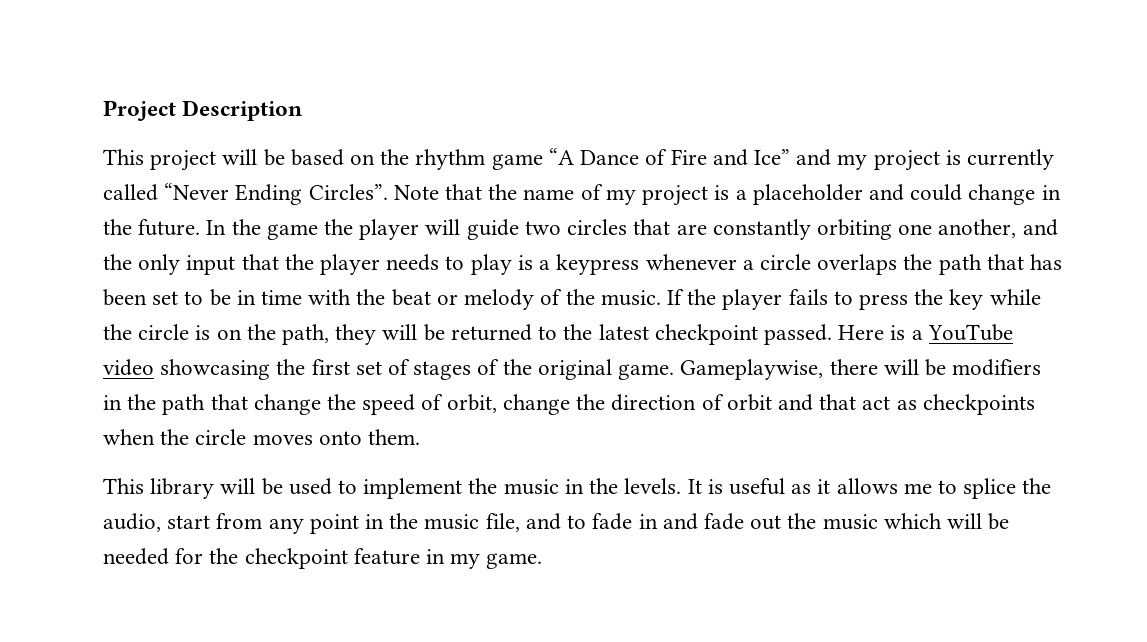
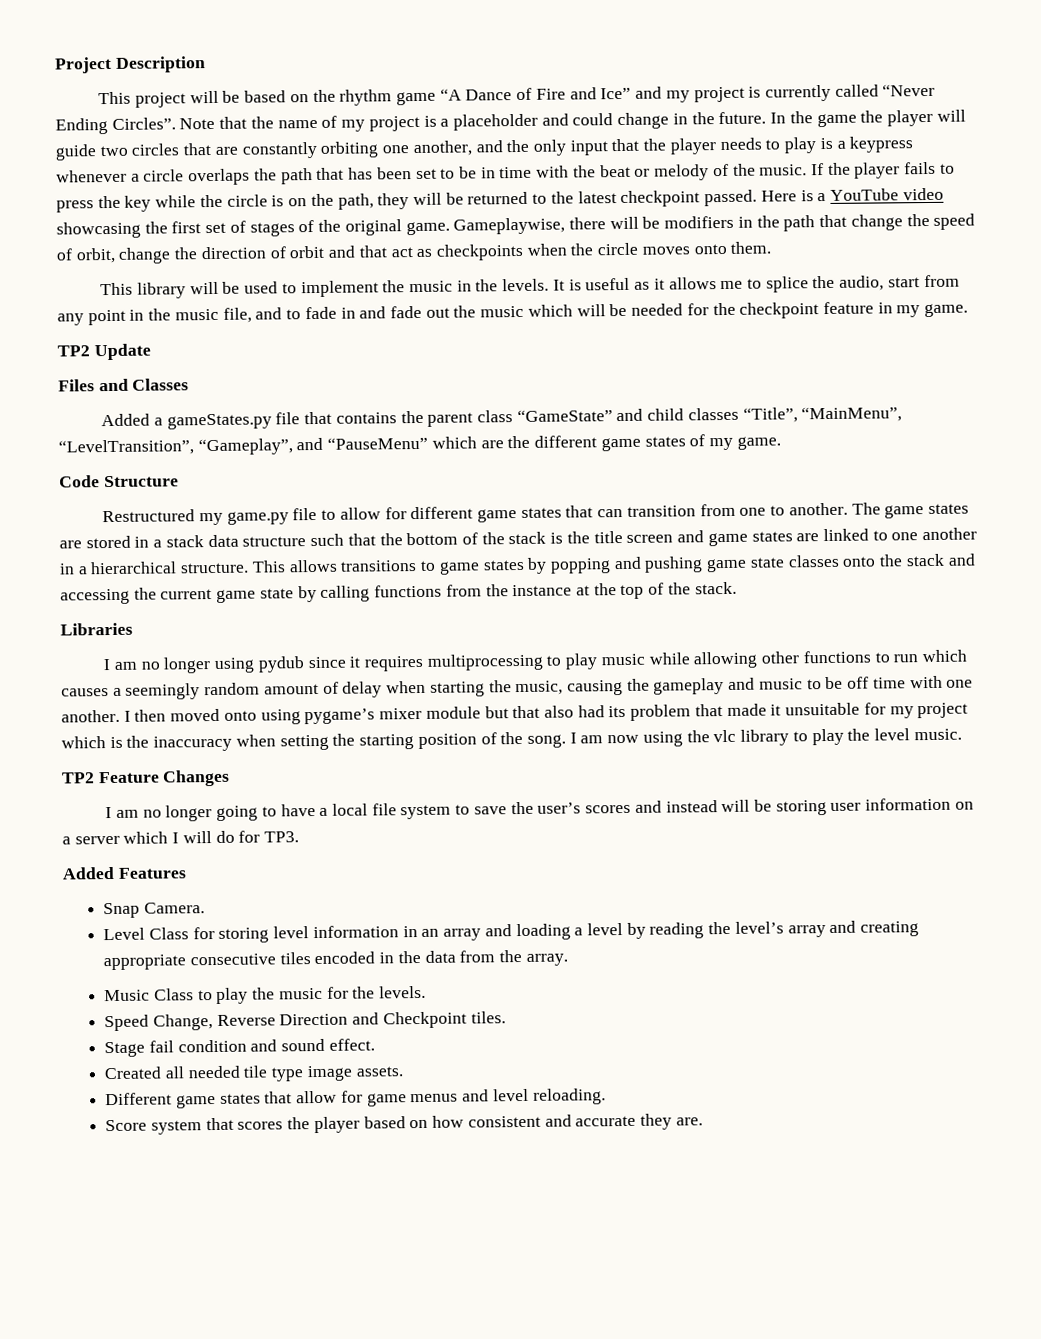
(543, 561) none -> [57,343,151,361] [58,378,190,392] [101,406,903,430] [58,434,781,456] [59,475,179,488] [102,502,969,526] [59,527,978,549] [59,553,976,575] [60,581,737,605] [60,622,133,636] [103,649,967,674] [61,675,974,700] [61,702,969,725] [61,728,962,752] [61,769,231,787] [105,797,974,822] [62,830,300,845] [62,866,187,880] [103,902,206,919] [103,920,920,943] [103,949,568,971] [104,985,427,1004] [104,1011,506,1032] [104,1038,375,1058] [104,1065,403,1082] [105,1088,606,1109] [105,1113,703,1135] // TP2 Update // Files and Classes // Added a gameStates.py file that contains the parent class “GameState” and child classes “Title”, “MainMenu”, “LevelTransition”, “Gameplay”, and “PauseMenu” which are the different game states of my game. // Code Structure // Restructured my game.py file to allow for different game states that can transition from one to another. The game states are stored in a stack data structure such that the bottom of the stack is the title screen and game states are linked to one another in a hierarchical structure. This allows transitions to game states by popping and pushing game state classes onto the stack and accessing the current game state by calling functions from the instance at the top of the stack. // Libraries // I am no longer using pydub since it requires multiprocessing to play music while allowing other functions to run which causes a seemingly random amount of delay when starting the music, causing the gameplay and music to be off time with one another. I then moved onto using pygame’s mixer module but that also had its problem that made it unsuitable for my project which is the inaccuracy when setting the starting position of the song. I am now using the vlc library to play the level music. // TP2 Feature Changes // I am no longer going to have a local file system to save the user’s scores and instead will be storing user information on a server which I will do for TP3. // Added Features // Snap Camera. // Level Class for storing level information in an array and loading a level by reading the level’s array and creating appropriate consecutive tiles encoded in the data from the array. // Music Class to play the music for the levels. // Speed Change, Reverse Direction and Checkpoint tiles. // Stage fail condition and sound effect. // Created all needed tile type image assets. // Different game states that allow for game menus and level reloading. // Score system that scores the player based on how consistent and accurate they are.

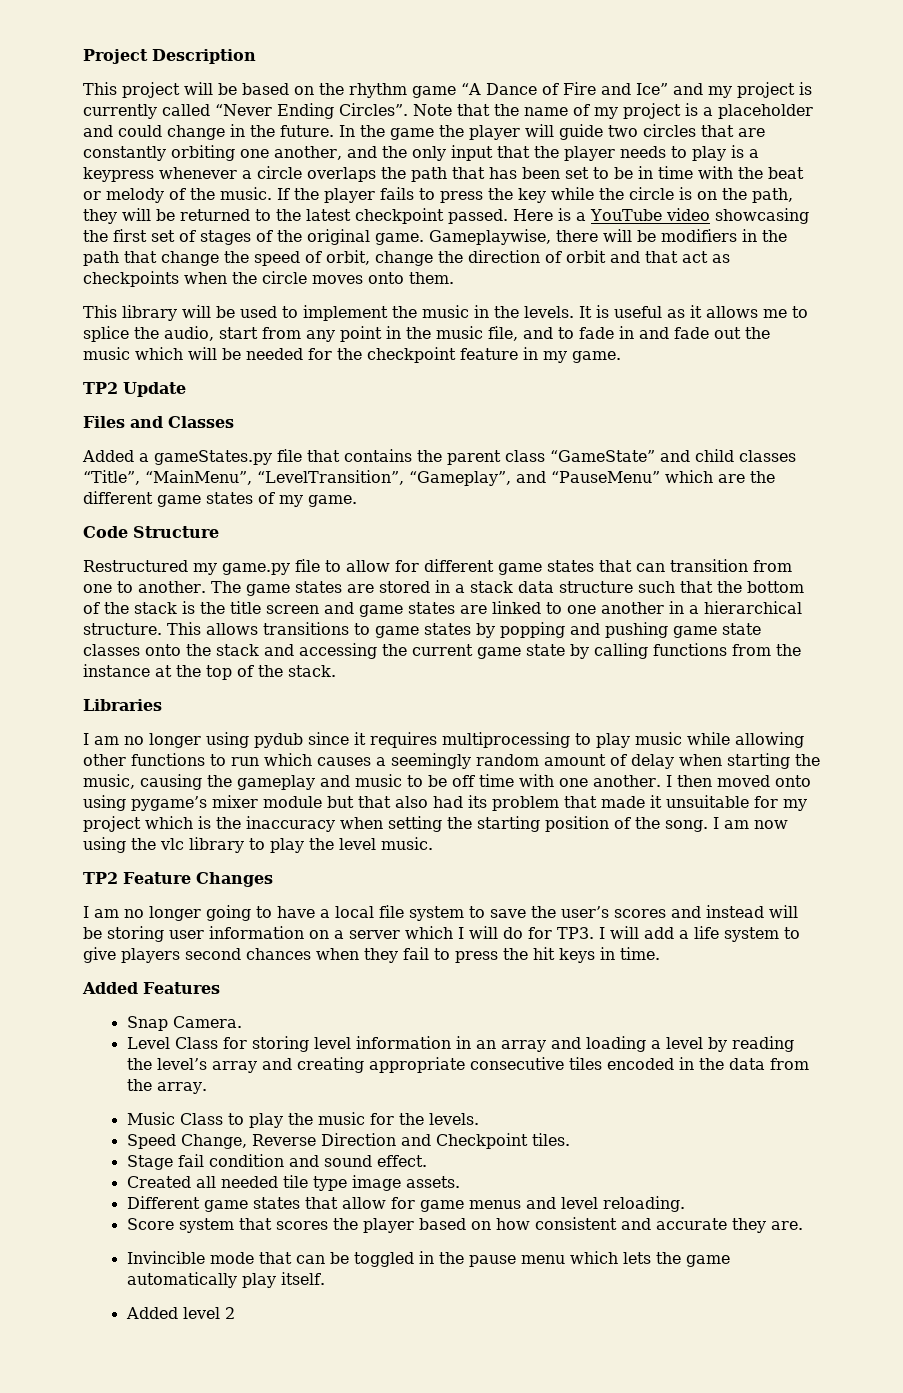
(300, 837) none -> [599,926,800,942] [83,947,660,963] I will add a life system to give players second chances when they fail to press the hit keys in time.
(703, 1121) none -> [126,1251,730,1267] [126,1272,325,1288] [125,1307,235,1319] // Invincible mode that can be toggled in the pause menu which lets the game automatically play itself. // Added level 2

